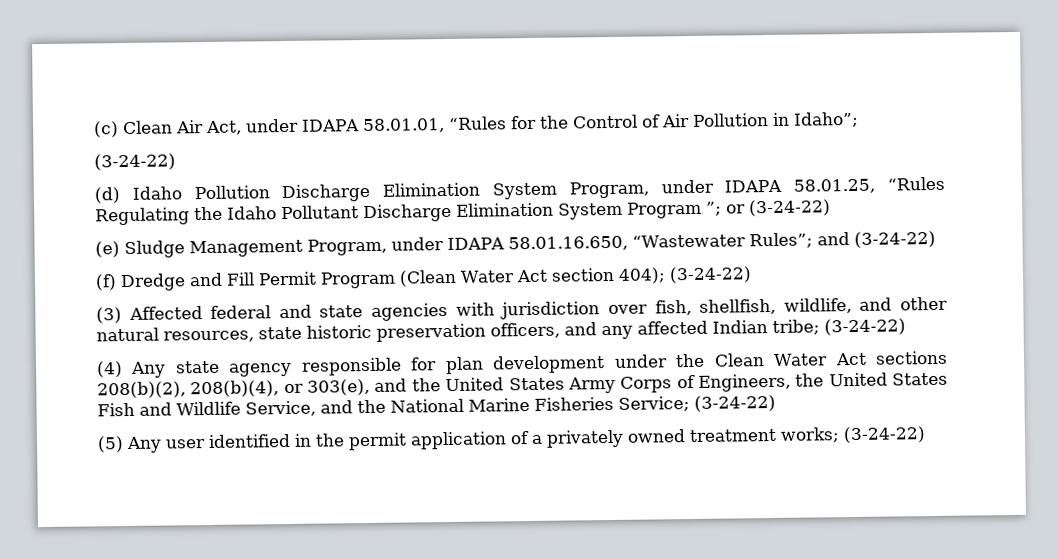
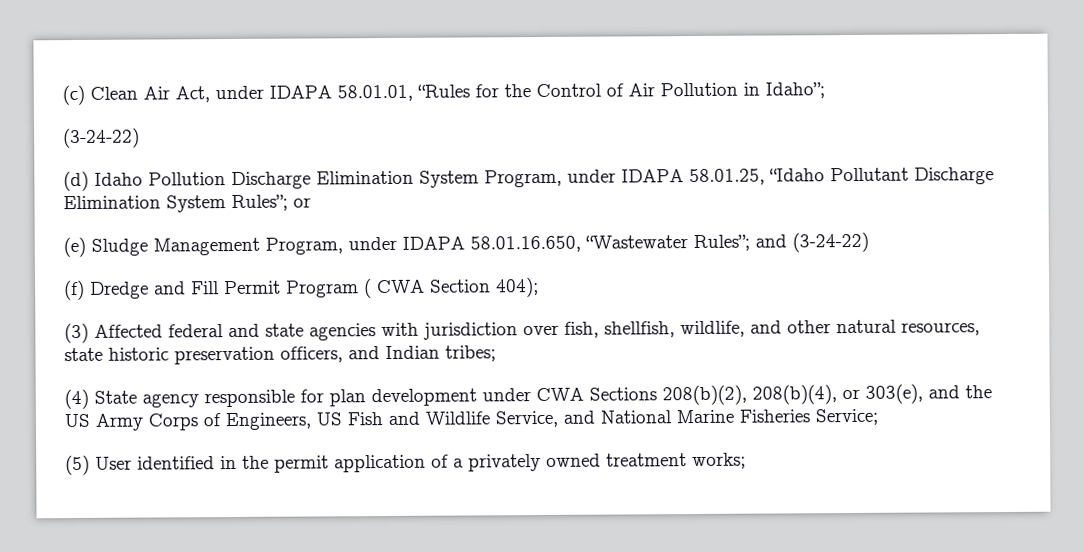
[887,176,946,191] [95,206,277,226] “Rules Regulating the Idaho -> [769,168,825,182] “Idaho
[627,199,831,219] Program ”; or (3-24-22) -> [231,194,311,212] Rules”; or
[399,267,615,287] (Clean Water Act section -> [364,278,491,299] ( CWA Section
[668,266,752,284] (3-24-22) -> (539, 287) none
[601,318,906,340] any affected Indian tribe; (3-24-22) -> [385,345,496,362] Indian tribes;
[130,360,220,378] Any state -> [94,390,137,404] State
[675,350,948,368] the Clean Water Act sections -> [536,387,657,402] CWA Sections
[445,377,565,392] United States -> [64,413,90,428] US
[795,372,948,387] the United States -> [316,412,342,426] US
[357,399,386,414] the -> (595, 417) none
[694,394,776,412] (3-24-22) -> (878, 417) none
[126,436,206,453] Any user -> [95,456,132,470] User
[843,426,926,444] (3-24-22) -> (746, 461) none

